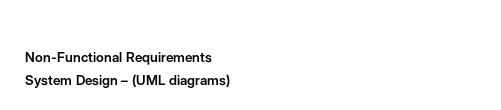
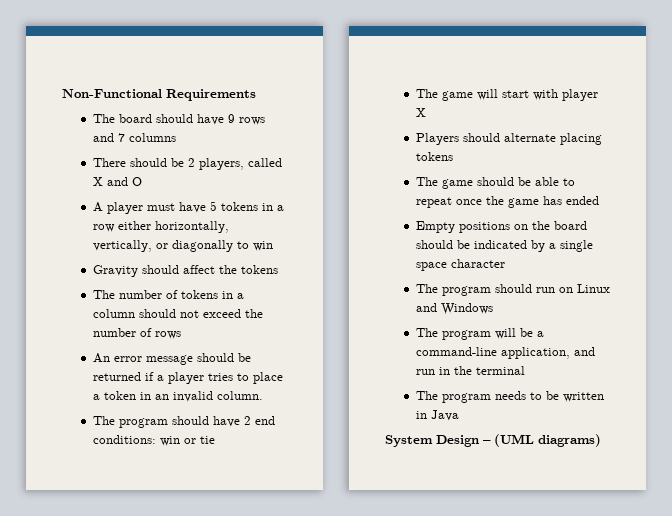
(212, 58) none -> [92,114,265,125] [92,133,176,142] [92,158,282,170] [92,177,142,186] [92,201,284,214] [92,221,229,233] [92,240,273,252] [92,265,278,277] [92,290,244,299] [92,309,263,318] [92,328,181,339] [92,353,251,365] [92,372,283,384] [92,391,263,402] [92,416,275,428] [92,435,215,446] [415,89,598,101] [415,108,426,117] [415,133,602,145] [415,152,453,161] [415,177,575,189] [415,196,599,208] [415,221,587,233] [415,240,593,252] [415,259,505,271] [415,284,610,296] [415,303,493,315] [415,328,544,340] [415,347,595,359] [415,366,525,375] [415,391,604,403] [415,410,459,421] // The board should have 9 rows and 7 columns // There should be 2 players, called X and O // A player must have 5 tokens in a row either horizontally, vertically, or diagonally to win // Gravity should affect the tokens // The number of tokens in a column should not exceed the number of rows // An error message should be returned if a player tries to place a token in an invalid column. // The program should have 2 end conditions: win or tie // The game will start with player X // Players should alternate placing tokens // The game should be able to repeat once the game has ended // Empty positions on the board should be indicated by a single space character // The program should run on Linux and Windows // The program will be a command-line application, and run in the terminal // The program needs to be written in Java

